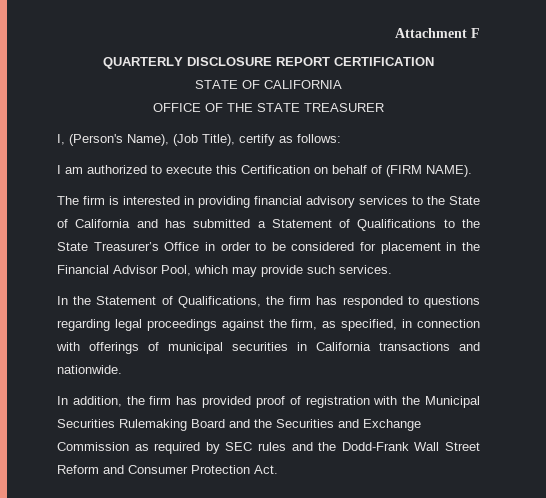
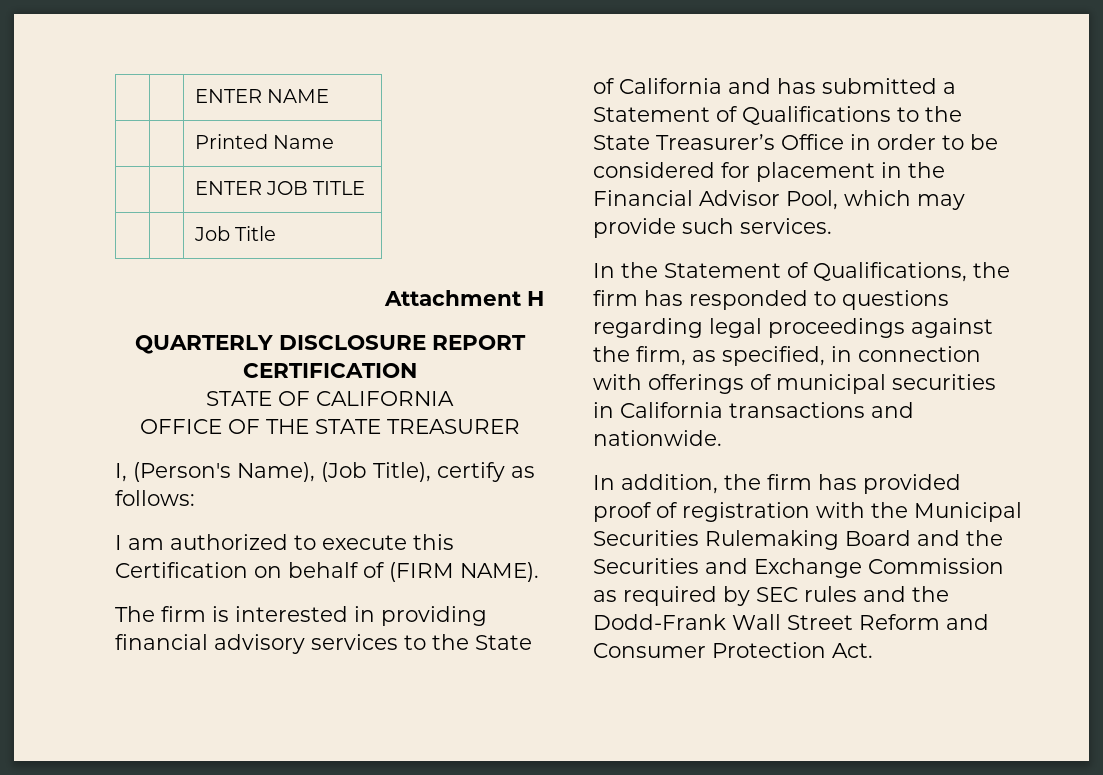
[395,28,480,38] Attachment F -> [194,89,329,103] [194,134,334,149] [194,181,366,195] [193,226,276,241] [384,290,544,306] | | ENTER NAME // | | Printed Name // | | ENTER JOB TITLE // | | Job Title // Attachment H

